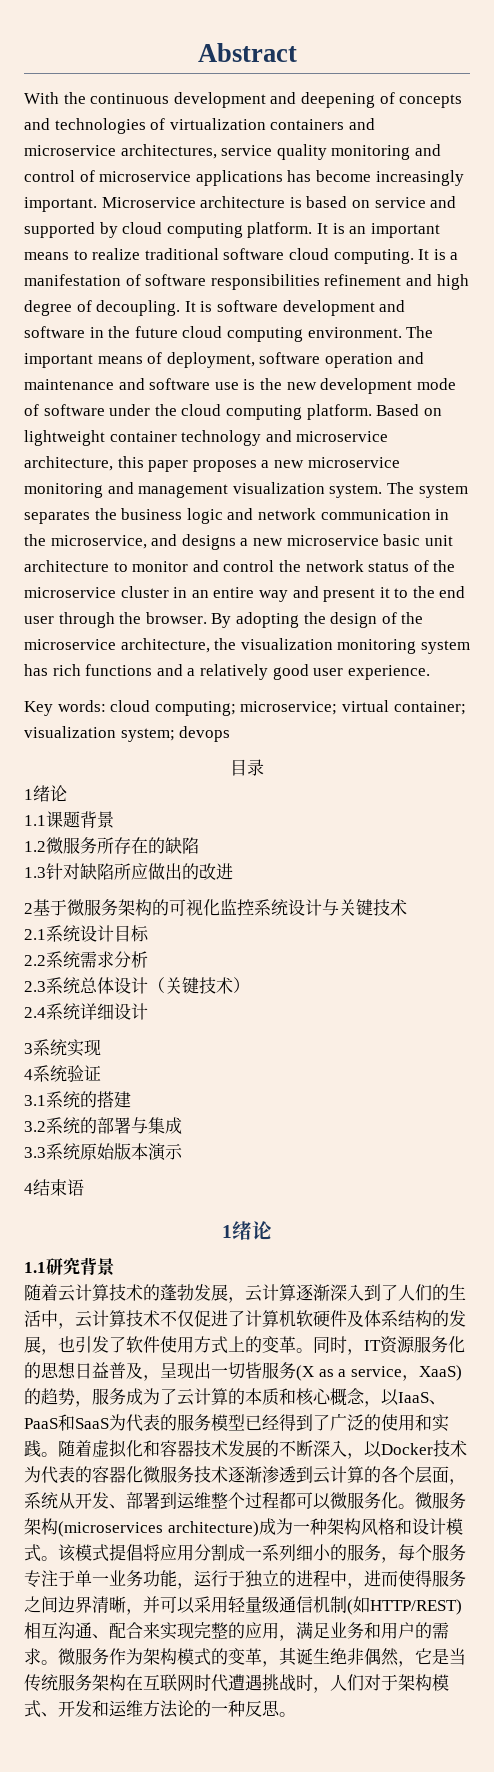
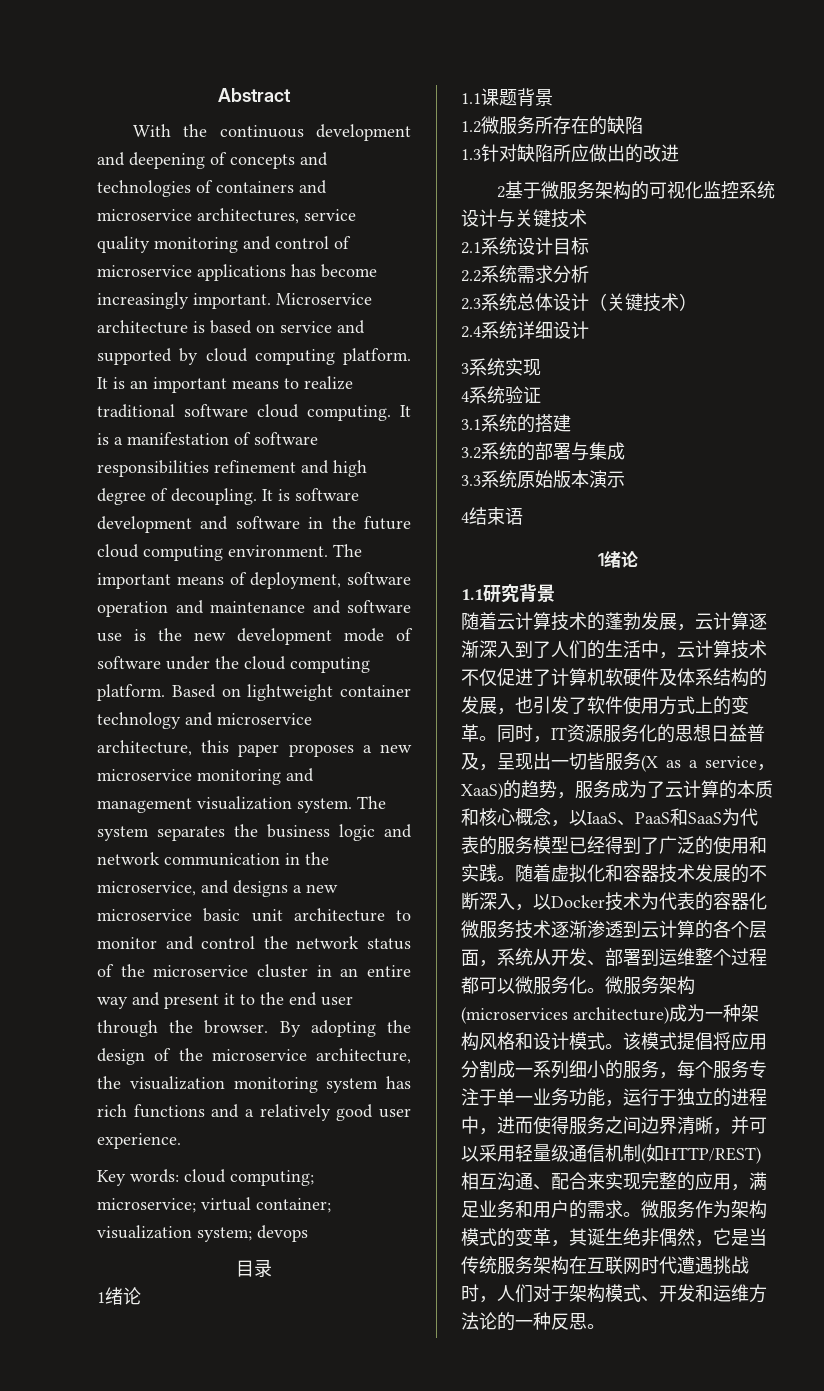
[169,118,266,130] virtualization -> (213, 186) none

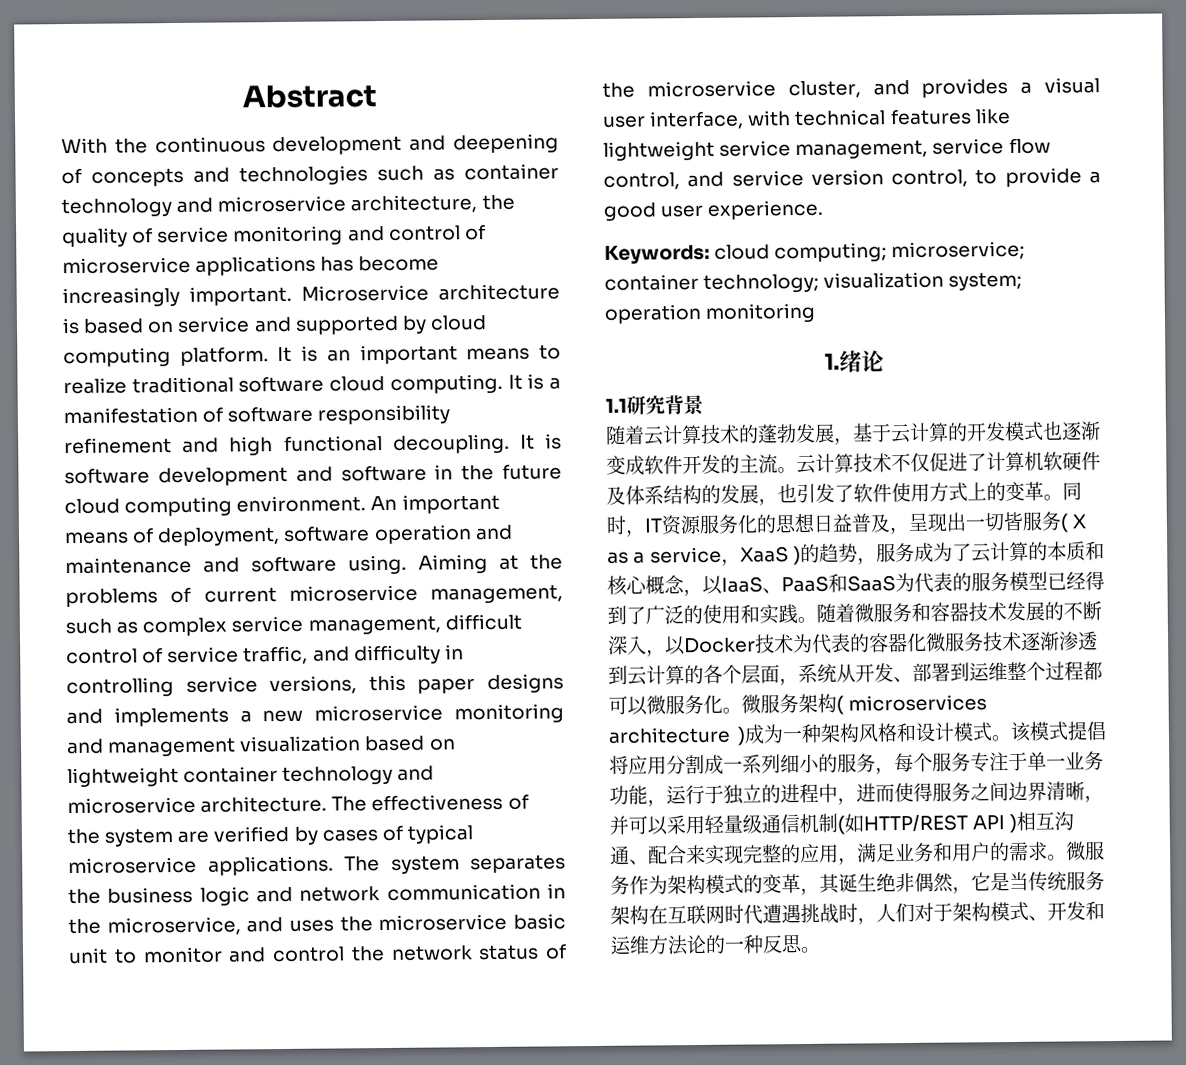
[196,180,327,194] [97,208,356,224] [97,236,150,253] of containers and microservice architectures, service quality -> [377,163,559,182] [61,194,515,218] [62,226,230,248] such as container technology and microservice architecture, the quality of service
[97,460,209,477] responsibilities -> [317,404,451,425] responsibility
[97,488,168,505] degree of -> [283,435,383,452] functional
[333,544,362,557] The -> [370,495,398,511] An
[97,628,413,645] [97,656,370,673] [97,684,411,701] [97,712,312,729] [97,740,354,757] use is the new development mode of software under the cloud computing platform. Based on lightweight container technology and microservice architecture, this paper proposes -> [348,554,563,575] [65,584,563,608] [65,613,522,637] [66,644,464,665] [66,673,565,698] [66,706,229,727] using. Aiming at the problems of current microservice management, such as complex service management, difficult control of service traffic, and difficulty in controlling service versions, this paper designs and implements
[297,798,352,813] system. -> [364,735,456,752] [67,765,435,788] [67,793,529,815] [67,824,473,847] [68,855,334,876] based on lightweight container technology and microservice architecture. The effectiveness of the system are verified by cases of typical microservice applications.
[233,880,338,897] designs a new -> [289,916,373,932] uses the
[293,908,385,922] architecture -> (108, 956) none
[257,964,411,978] [97,992,353,1009] [97,1020,411,1037] [97,1048,411,1065] [97,1076,411,1093] [97,1104,331,1121] cluster in an entire way and present it to the end user through the browser. By adopting the design of the microservice architecture, the visualization monitoring system has rich functions and a relatively -> [787,77,1100,99] [603,107,1011,130] [603,138,1051,161] [603,167,1101,190] cluster, and provides a visual user interface, with technical features like lightweight service management, service flow control, and service version control, to provide a
[97,1169,179,1186] Key words: -> [604,244,710,265] Keywords:
[201,1197,331,1213] [97,1225,308,1242] [236,1259,272,1277] [97,1287,141,1305] [461,88,553,106] [461,116,643,135] [461,144,679,163] [496,181,775,200] [461,209,587,228] [461,237,589,255] [461,265,589,283] [461,293,697,312] [461,321,589,339] [461,358,541,376] [461,386,541,404] [461,414,571,433] [461,442,625,461] [461,470,625,488] [461,507,523,525] [598,553,604,566] virtual container; visualization system; devops // 目录 // 1绪论 // 1.1课题背景 // 1.2微服务所存在的缺陷 // 1.3针对缺陷所应做出的改进 // 2基于微服务架构的可视化监控系统设计与关键技术 // 2.1系统设计目标 // 2.2系统需求分析 // 2.3系统总体设计（关键技术） // 2.4系统详细设计 // 3系统实现 // 4系统验证 // 3.1系统的搭建 // 3.2系统的部署与集成 // 3.3系统原始版本演示 // 4结束语 // 1 -> [604,271,1023,293] [604,302,816,324] [824,352,840,370] container technology; visualization system; operation monitoring // 1.
[695,612,767,630] [461,640,677,659] 云计算逐渐深入到了人们的生活中， -> [852,421,1101,444] [606,454,797,476] 基于云计算的开发模式也逐渐变成软件开发的主流。
[641,755,658,772] (X -> [1060,513,1087,533] ( X
[461,783,503,800] XaaS) -> [739,546,801,566] XaaS )
[551,864,605,883] 虚拟化 -> [854,602,912,623] 微服务
[461,1007,669,1024] (microservices architecture) -> [836,694,988,715] [608,726,746,746] ( microservices architecture )
[664,1147,761,1164] HTTP/REST) -> [863,813,1018,834] HTTP/REST API )

